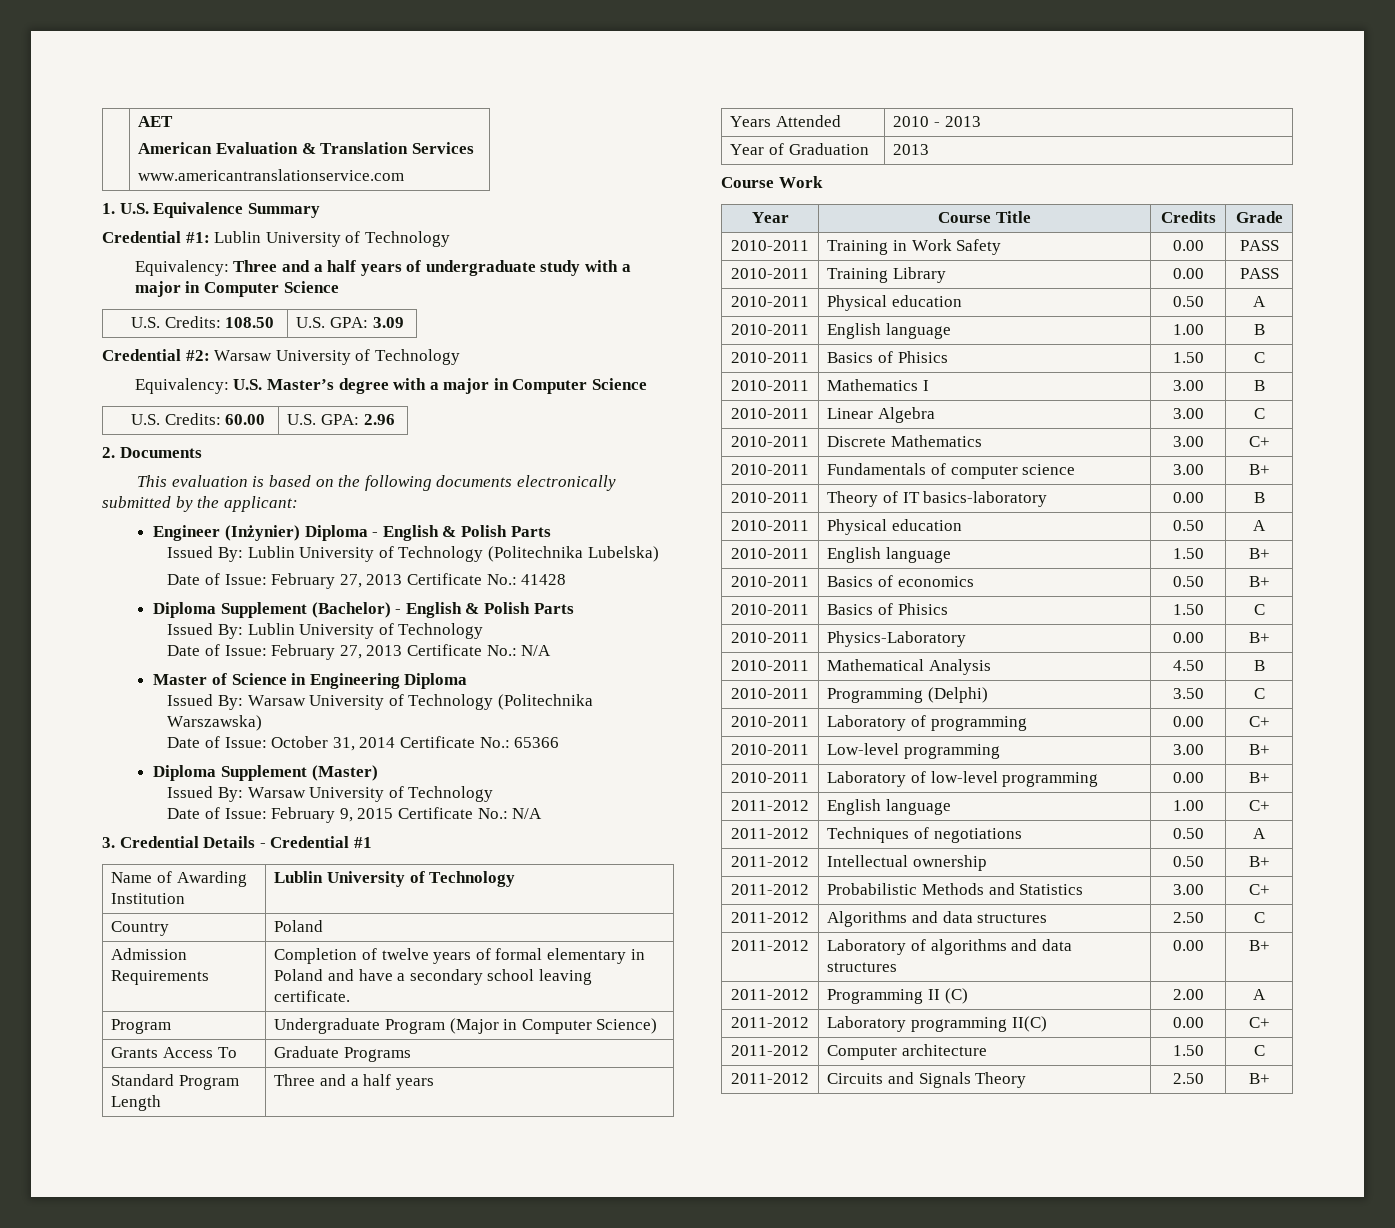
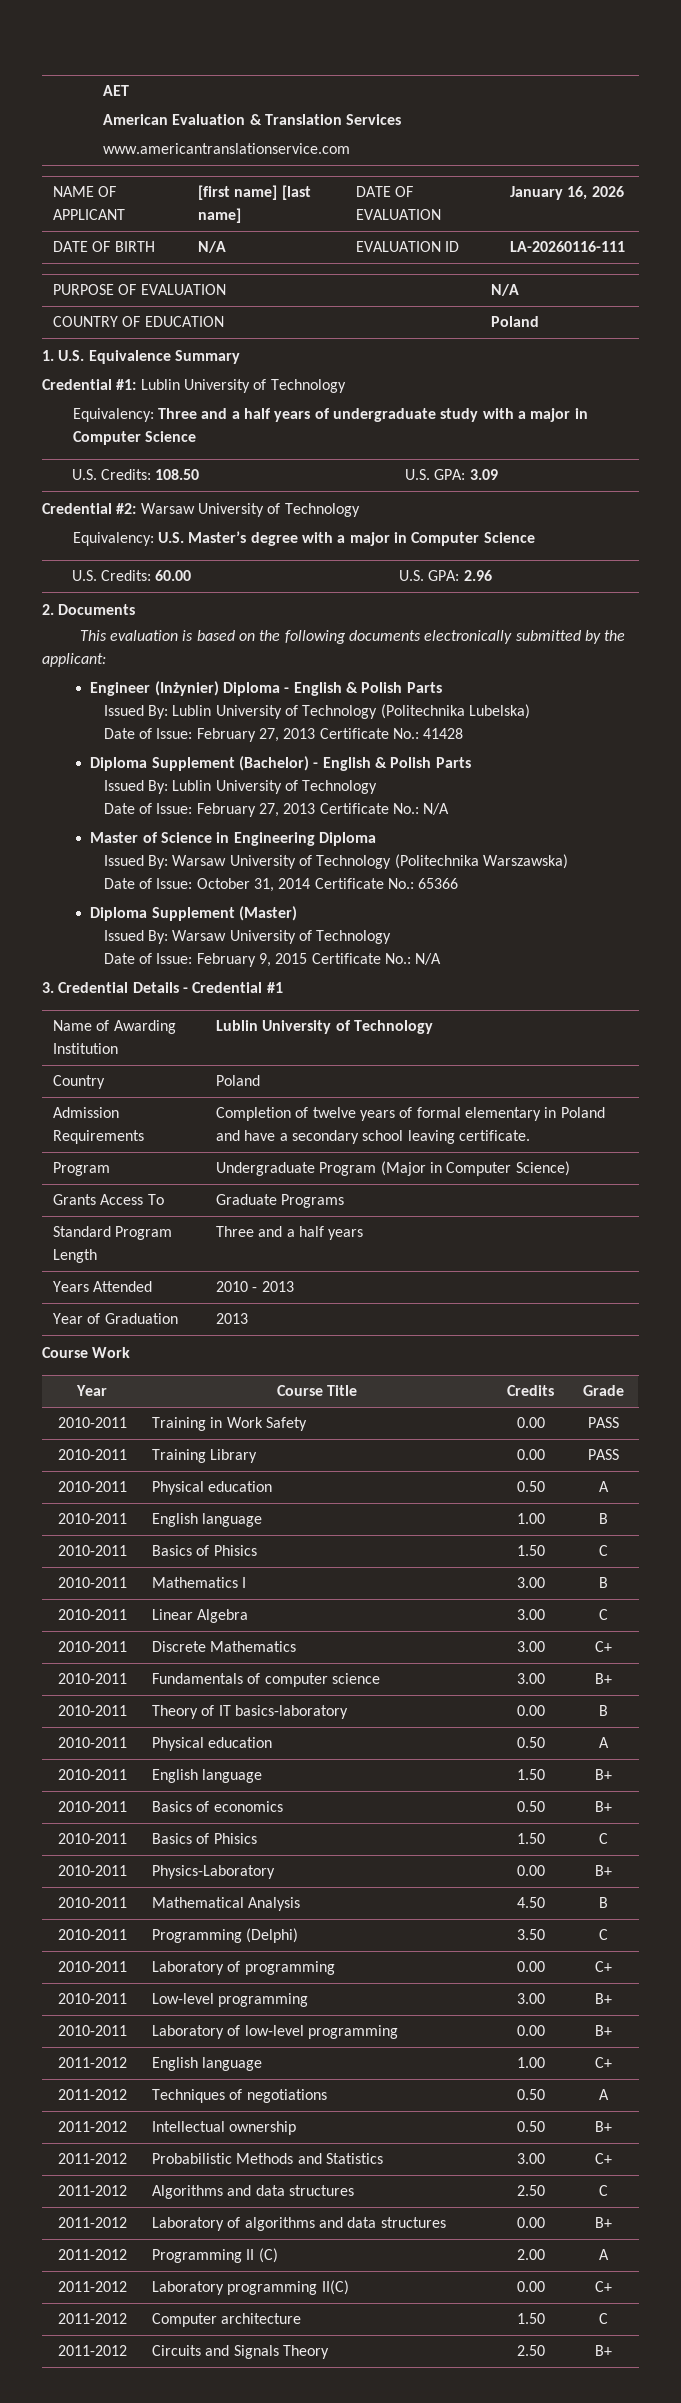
(405, 175) none -> [53,186,117,197] [53,209,126,220] [198,185,311,200] [198,208,242,223] [356,186,414,197] [356,209,442,220] [510,186,624,200] [53,241,155,252] [198,241,227,253] [356,241,460,252] [510,241,626,252] [53,284,226,295] [491,284,520,296] [53,316,224,327] [491,316,540,327] // NAME OF APPLICANT | [first name] [last name] | DATE OF EVALUATION | January 16, 2026 // DATE OF BIRTH | N/A | EVALUATION ID | LA-20260116-111 // PURPOSE OF EVALUATION | N/A // COUNTRY OF EDUCATION | Poland

